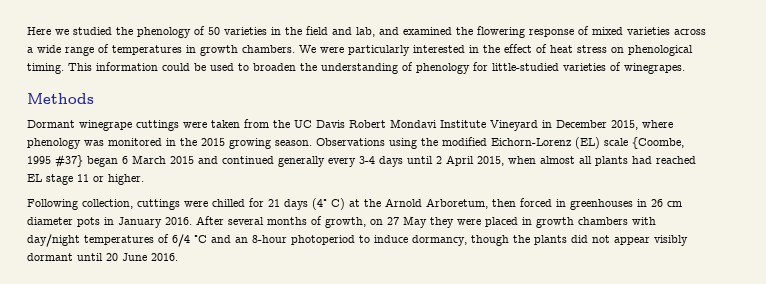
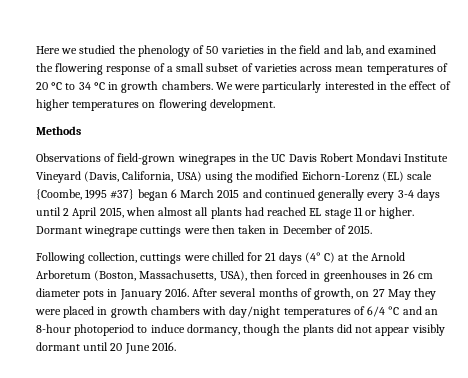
[592,27,706,35] [27,44,182,56] mixed varieties across a wide range of temperatures -> [166,63,448,75] [36,82,105,90] a small subset of varieties across mean temperatures of 20 °C to 34 °C
[550,45,693,56] [27,62,685,74] [27,93,94,104] [27,119,269,131] heat stress on phenological timing. This information could be used to broaden the understanding of phenology for little-studied varieties of winegrapes. // Methods // Dormant winegrape cuttings were taken from -> [36,99,275,111] [36,126,81,135] [36,153,249,165] higher temperatures on flowering development. // Methods // Observations of field-grown winegrapes in
[542,120,673,130] [27,138,385,149] in December 2015, where phenology was monitored in the 2015 growing season. Observations -> [84,171,202,182] (Davis, California, USA)
(144, 179) none -> [36,225,373,237] Dormant winegrape cuttings were then taken in December of 2015.
[426,198,488,209] Arboretum, -> [36,270,247,281] Arboretum (Boston, Massachusetts, USA),

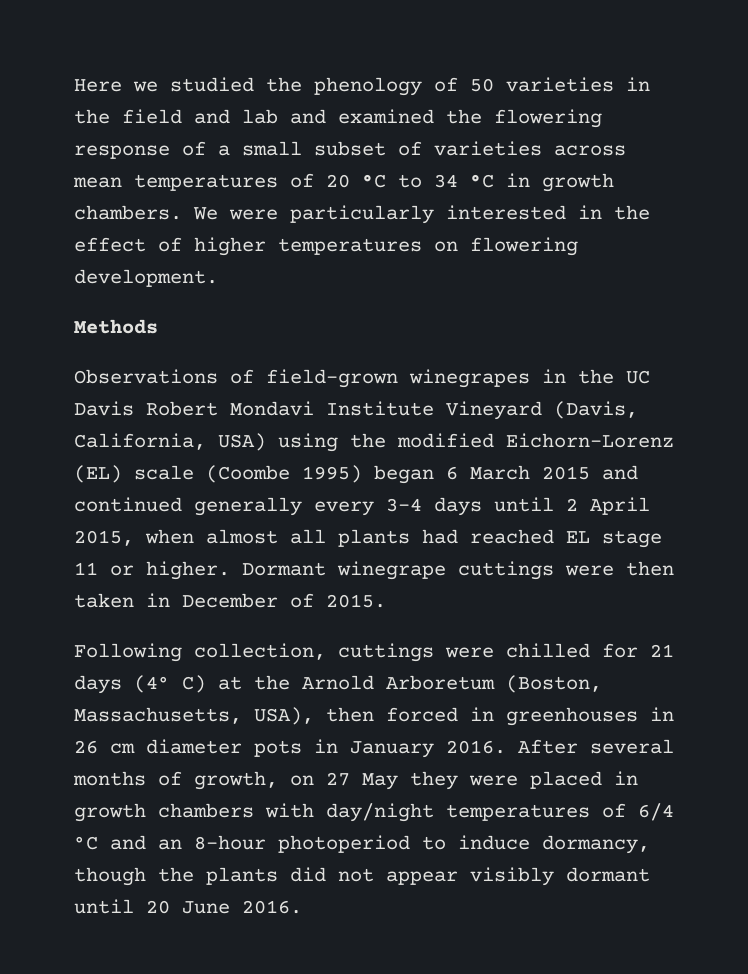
[345,45,363,56] lab, -> [242,109,278,124] lab
[36,189,135,200] {Coombe, 1995 #37} -> [206,465,362,483] (Coombe 1995)

